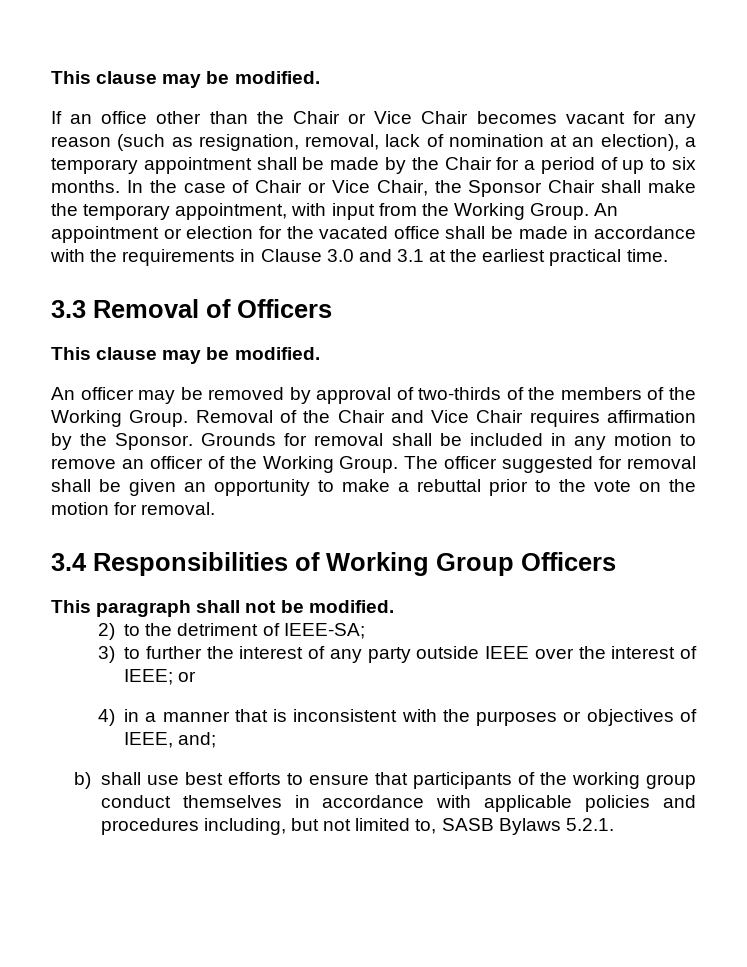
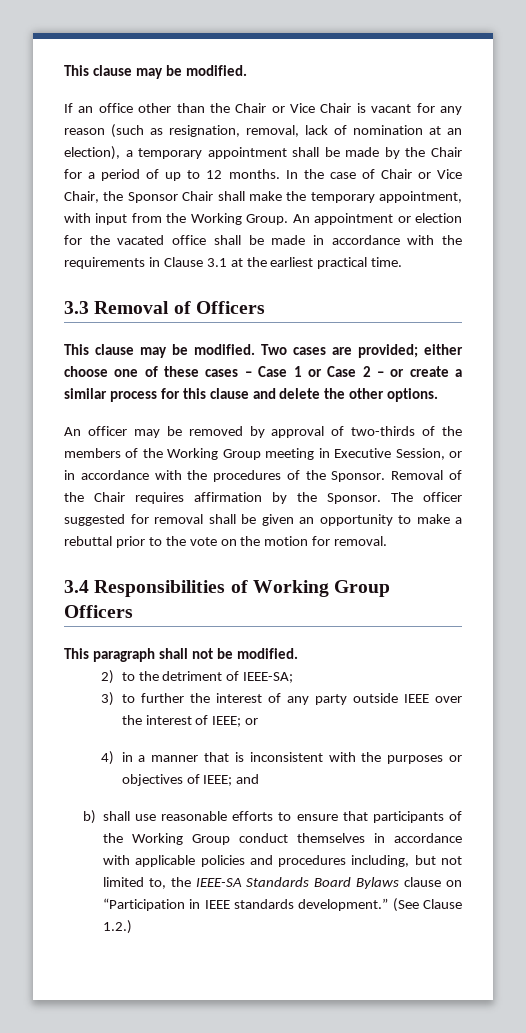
[476,111,557,124] becomes -> [356,103,366,113] is
[672,157,697,170] six -> [206,170,223,179] 12
[326,249,392,262] 3.0 and -> (203, 262) none
(320, 353) none -> [261,344,463,358] [64,366,462,377] [64,388,439,402] Two cases are provided; either choose one of these cases – Case 1 or Case 2 – or create a similar process for this clause and delete the other options.
[129,410,189,427] Group. -> [222,448,463,460] [64,470,386,482] Group meeting in Executive Session, or in accordance with the procedures of the Sponsor.
[390,410,524,423] and Vice Chair -> (125, 497) none
[201,433,697,450] [51,456,399,473] Grounds for removal shall be included in any motion to remove an officer of the Working Group. -> (381, 498) none
[124,732,217,748] IEEE, and; -> [203,774,260,786] IEEE; and
[184,772,223,785] best -> [161,811,228,821] reasonable
[571,772,696,789] working group -> [131,833,230,845] Working Group
[441,818,614,835] SASB Bylaws 5.2.1. -> [170,877,463,889] [102,898,462,912] [102,920,132,934] the IEEE-SA Standards Board Bylaws clause on “Participation in IEEE standards development.” (See Clause 1.2.)

